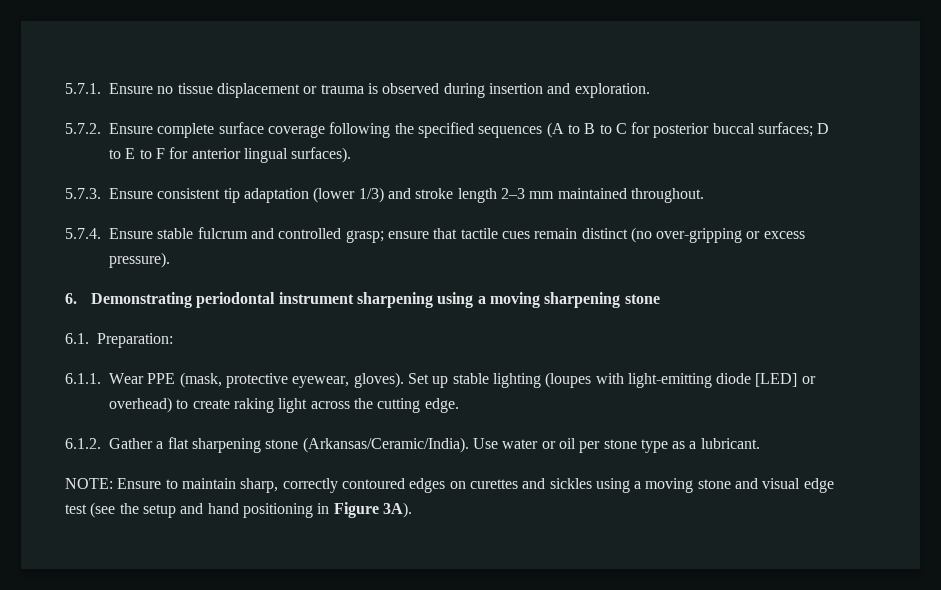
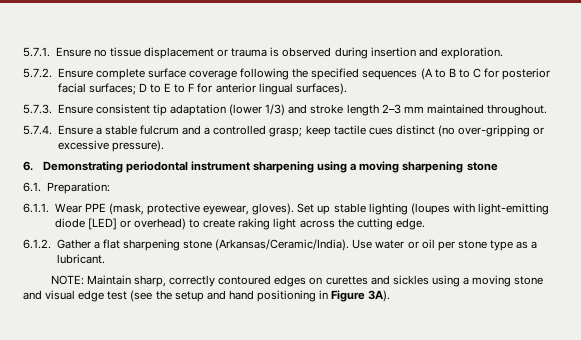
[712,123,755,134] buccal -> [57,83,86,93] facial
(153, 233) none -> [95,127,102,135] a
(274, 233) none -> [204,127,211,135] a
[387,228,458,239] ensure that -> [305,125,331,137] keep
[534,228,578,239] remain -> (393, 131) none
[763,231,805,239] excess -> [57,140,109,150] excessive
[117,478,236,489] Ensure to maintain -> [86,275,131,285] Maintain

